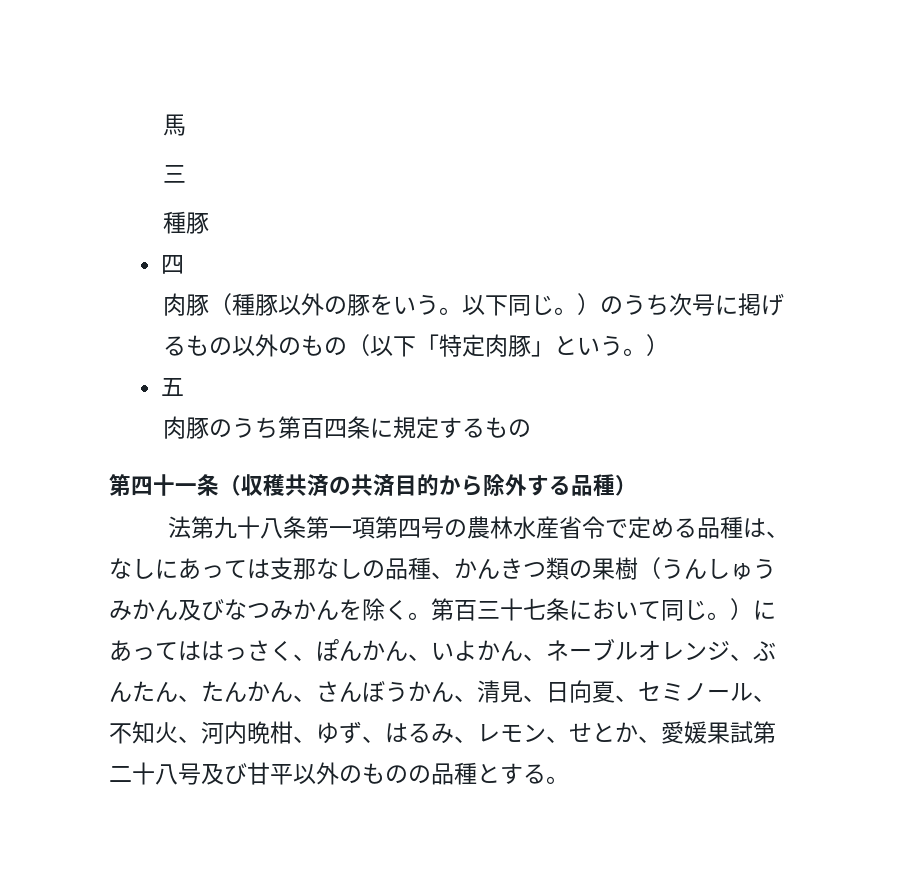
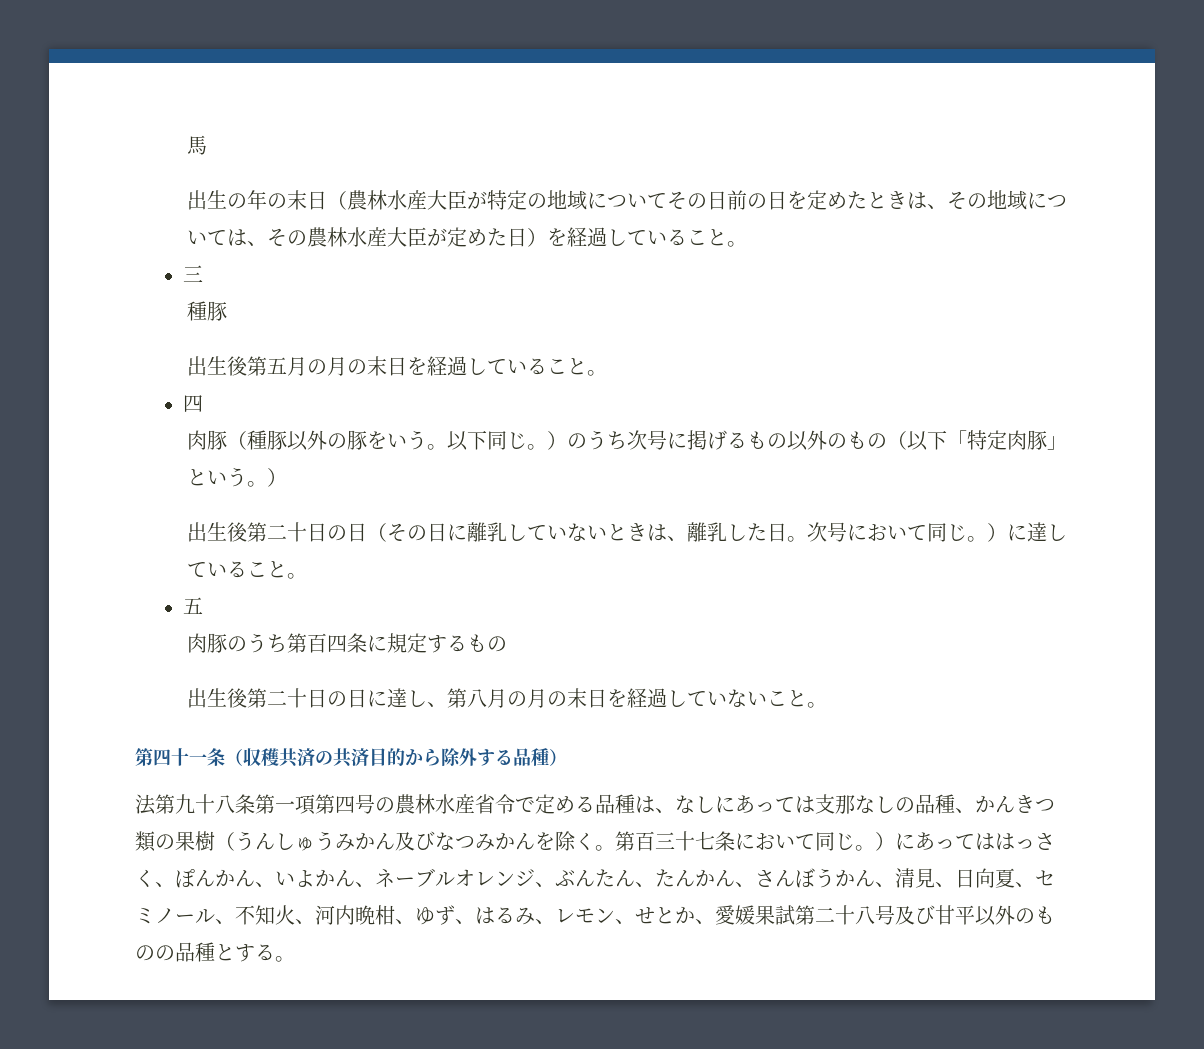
[163,165,187,183] [163,211,210,234] 三 // 種豚 -> [186,190,1067,210] [186,227,747,247] [182,265,203,282] [186,301,227,321] [186,356,607,376] 出生の年の末日（農林水産大臣が特定の地域についてその日前の日を定めたときは、その地域については、その農林水産大臣が定めた日）を経過していること。 // 三 // 種豚 // 出生後第五月の月の末日を経過していること。
(670, 345) none -> [186,522,1067,542] [186,561,307,579] // 出生後第二十日の日（その日に離乳していないときは、離乳した日。次号において同じ。）に達していること。
(532, 428) none -> [186,688,827,708] // 出生後第二十日の日に達し、第八月の月の末日を経過していないこと。

